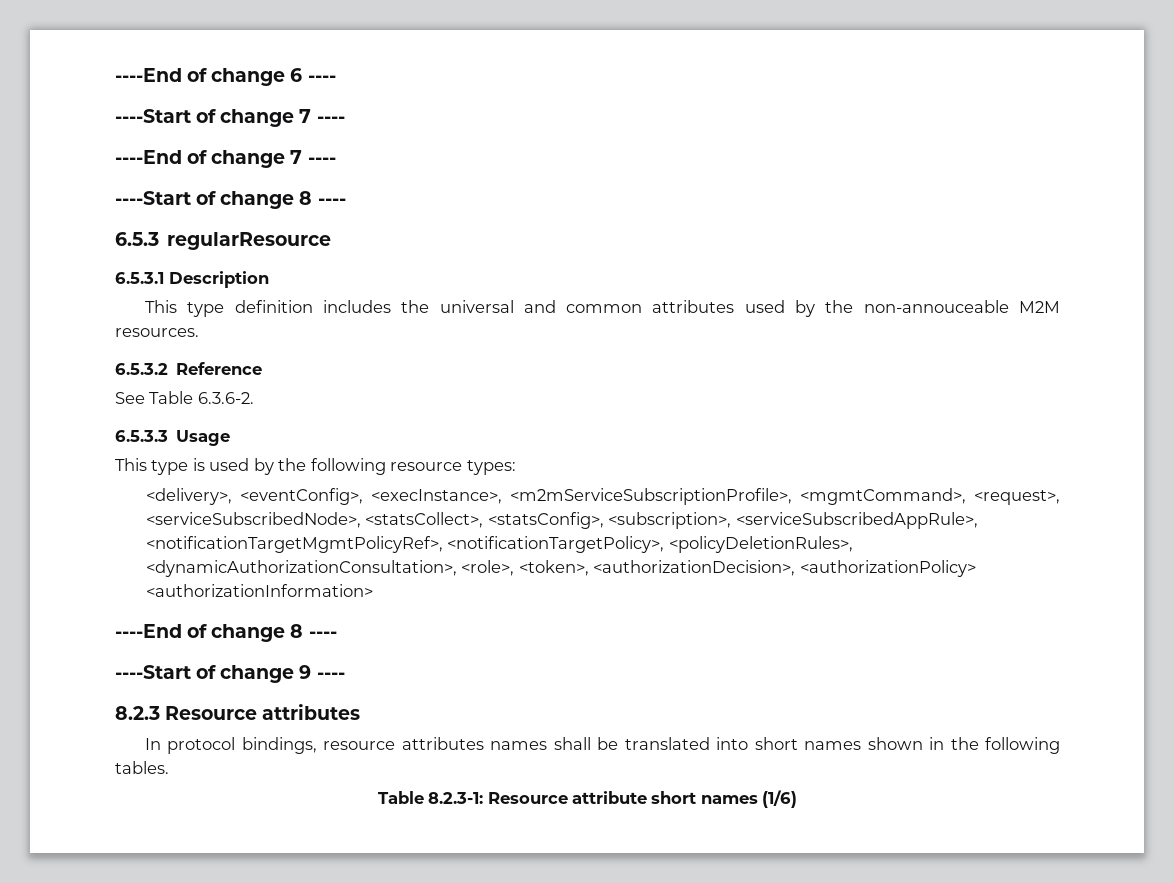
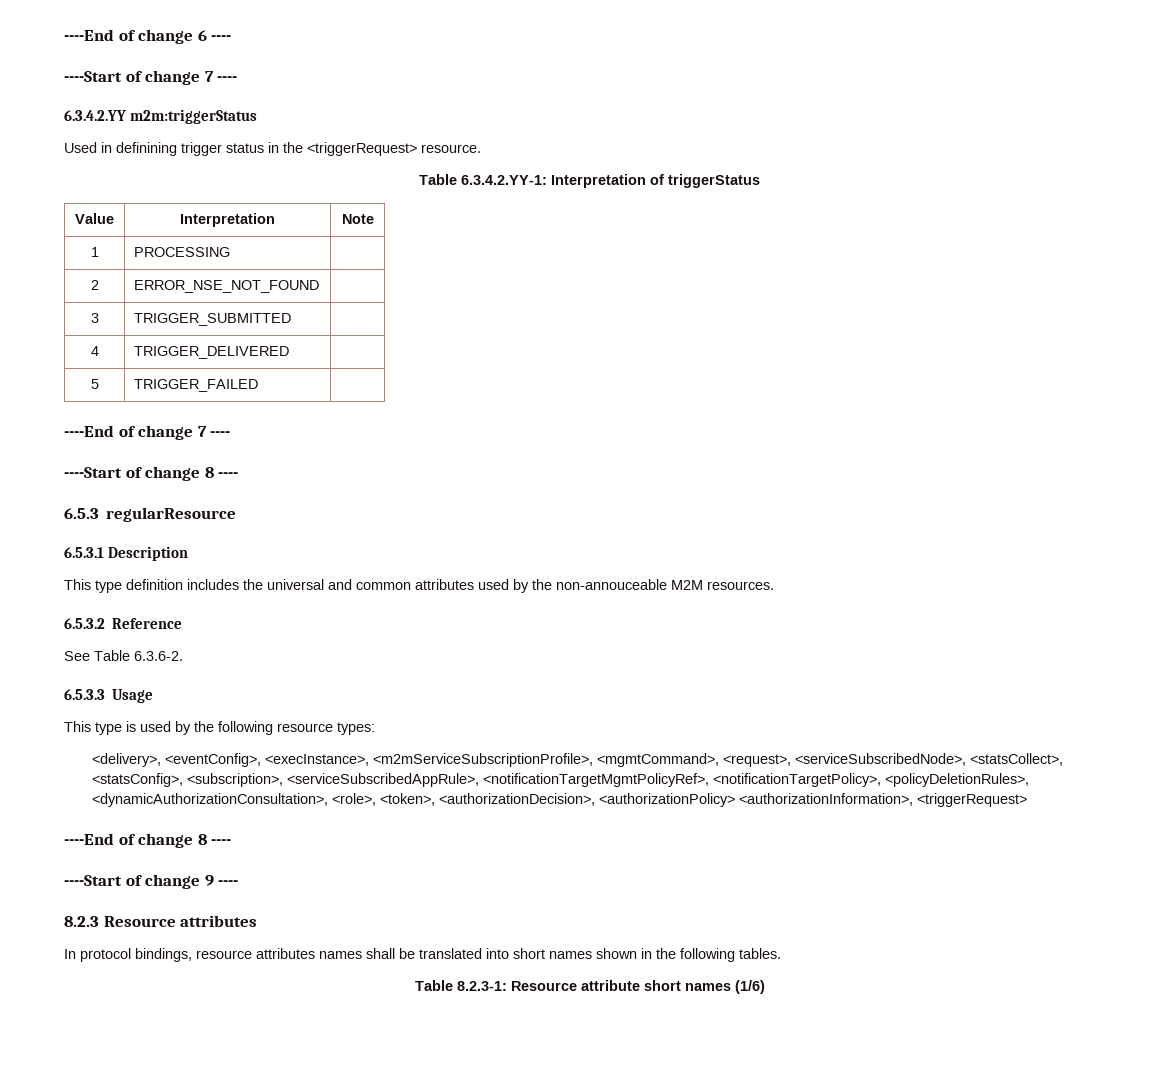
(345, 119) none -> [64,109,257,124] [64,142,481,156] [419,174,760,188] [75,213,114,224] [180,213,275,227] [341,214,374,224] [90,247,99,257] [134,247,231,257] [90,280,99,290] [134,280,320,293] [90,313,99,323] [134,313,292,326] [90,346,99,356] [134,346,290,359] [90,379,99,389] [134,379,259,392] // 6.3.4.2.YY m2m:triggerStatus // Used in definining trigger status in the <triggerRequest> resource. // Table 6.3.4.2.YY-1: Interpretation of triggerStatus // Value | Interpretation | Note // 1 | PROCESSING | // 2 | ERROR_NSE_NOT_FOUND | // 3 | TRIGGER_SUBMITTED | // 4 | TRIGGER_DELIVERED | // 5 | TRIGGER_FAILED |
[145,584,373,597] <authorizationInformation> -> [739,793,1028,807] <authorizationInformation>, <triggerRequest>

